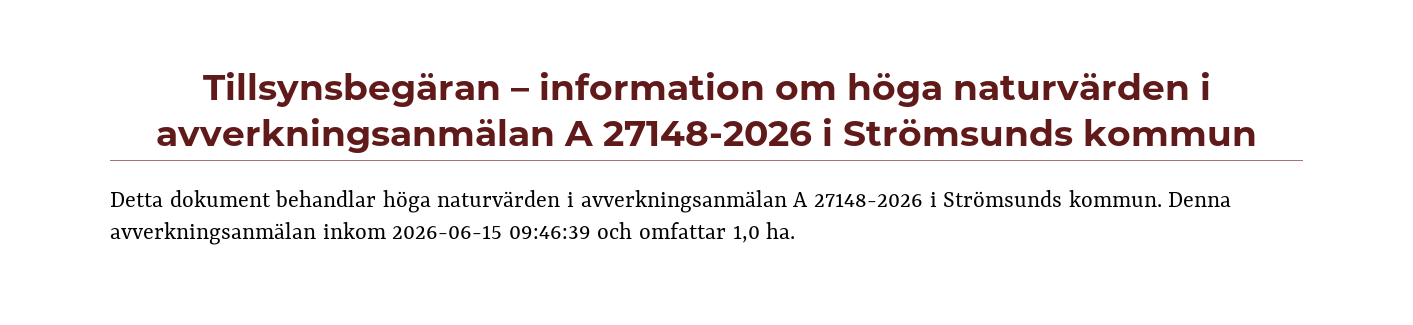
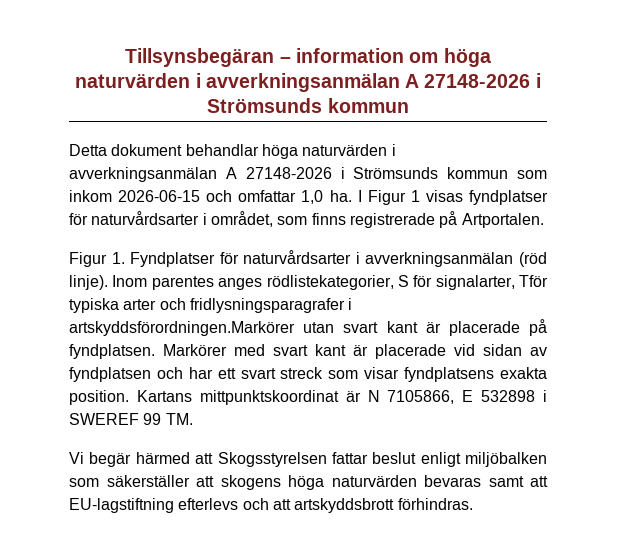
[1068,190,1232,207] [110,222,316,245] kommun. Denna avverkningsanmälan -> [447,167,547,179] kommun som
[508,226,591,239] 09:46:39 -> (201, 196) none
(796, 230) none -> [357,190,549,205] [69,211,544,228] [69,250,547,267] [69,275,548,290] [69,298,353,313] [69,319,547,336] [69,344,547,359] [69,367,547,382] [69,390,547,405] [69,413,193,425] [69,452,547,467] [69,475,548,490] [69,498,473,513] I Figur 1 visas fyndplatser för naturvårdsarter i området, som finns registrerade på Artportalen. // Figur 1. Fyndplatser för naturvårdsarter i avverkningsanmälan (röd linje). Inom parentes anges rödlistekategorier, S för signalarter, Tför typiska arter och fridlysningsparagrafer i artskyddsförordningen.Markörer utan svart kant är placerade på fyndplatsen. Markörer med svart kant är placerade vid sidan av fyndplatsen och har ett svart streck som visar fyndplatsens exakta position. Kartans mittpunktskoordinat är N 7105866, E 532898 i SWEREF 99 TM. // Vi begär härmed att Skogsstyrelsen fattar beslut enligt miljöbalken som säkerställer att skogens höga naturvärden bevaras samt att EU-lagstiftning efterlevs och att artskyddsbrott förhindras.

